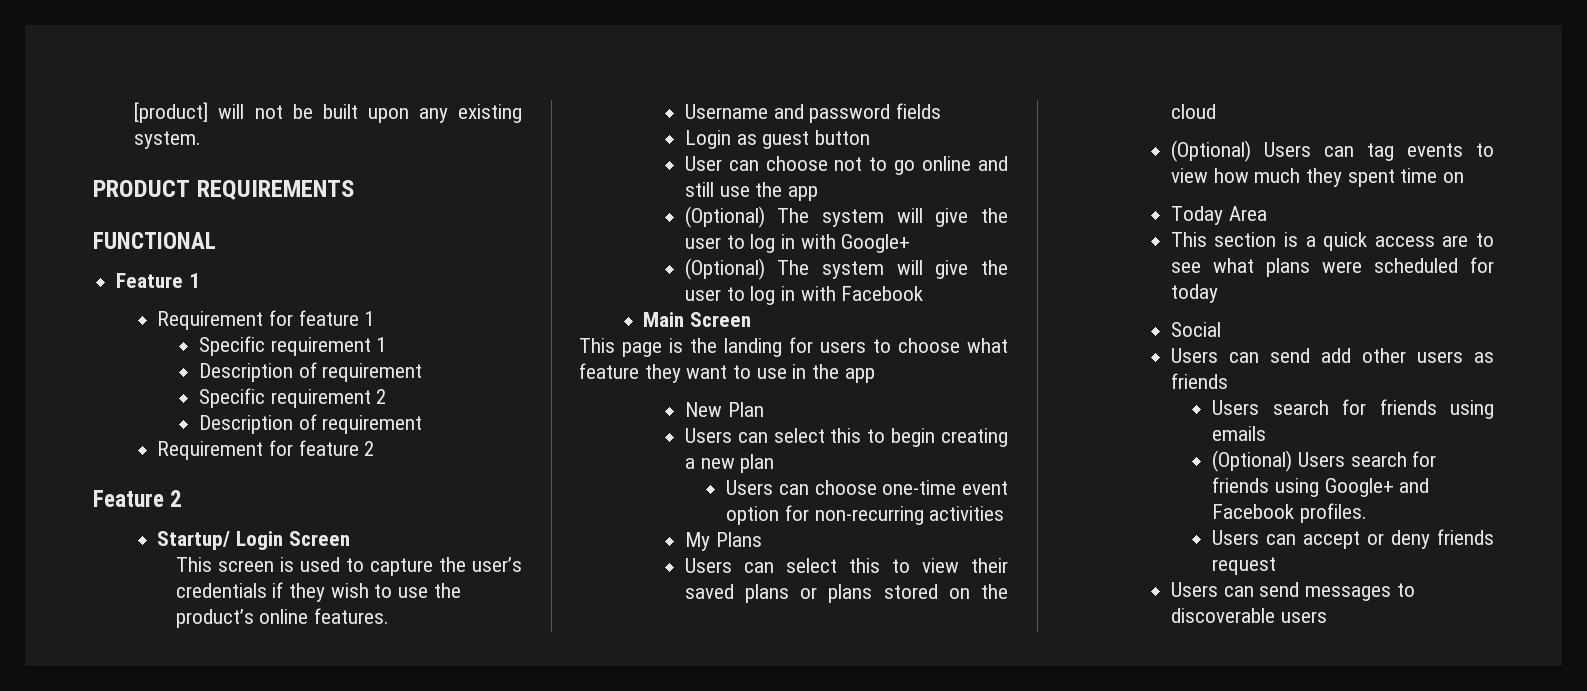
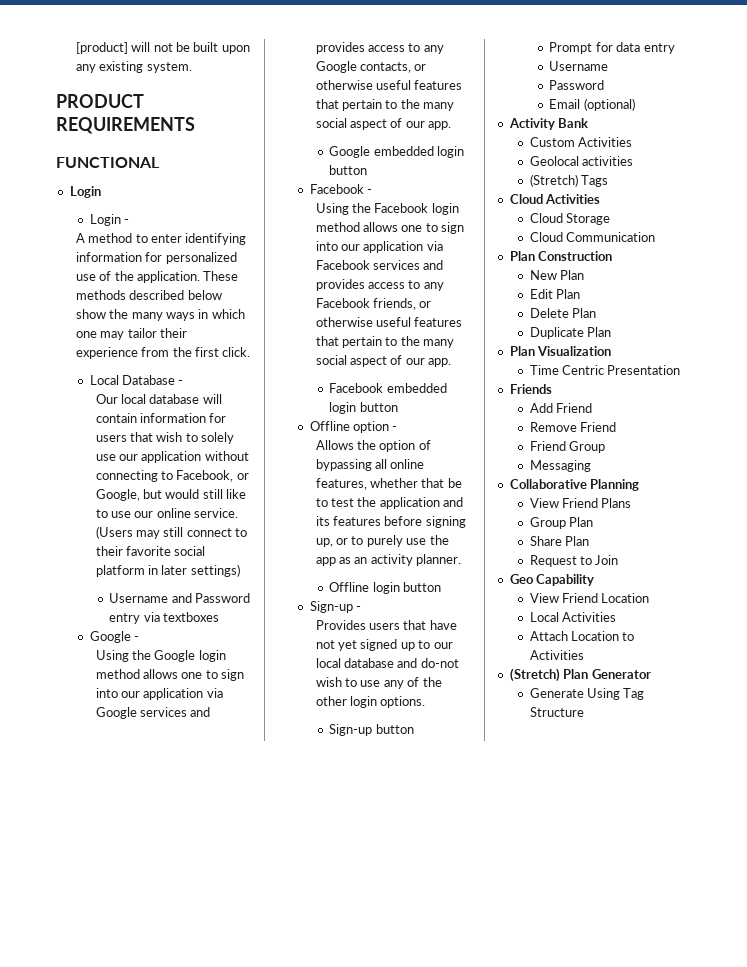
[116,273,200,288] [157,310,375,330] [198,336,387,356] [198,362,423,382] [198,388,387,408] [198,414,423,434] [157,440,375,460] [93,490,183,507] [157,531,350,550] [175,557,522,576] [175,582,461,602] [175,608,390,628] [684,103,941,123] [684,130,870,149] [684,156,1009,175] [684,182,818,201] [684,206,1008,228] [684,234,911,253] [684,258,1008,280] [684,286,924,305] [643,312,752,327] [579,337,1008,357] [579,363,875,383] [684,402,764,417] [684,428,1008,447] [684,454,775,473] [726,480,1008,495] [726,505,1005,525] [684,532,762,551] [684,558,1008,573] [684,584,1008,603] [1170,104,1216,119] [1170,140,1494,162] [1170,168,1464,187] [1170,206,1267,225] [1170,232,1494,251] [1170,257,1494,277] [1170,284,1218,303] [1170,322,1221,337] [1170,348,1494,363] [1170,373,1228,389] [1212,399,1494,419] [1212,426,1267,441] [1212,450,1437,472] [1212,477,1430,497] [1212,503,1367,523] [1212,529,1494,549] [1212,557,1277,575] [1170,582,1415,601] [1170,608,1327,623] Feature 1 // Requirement for feature 1 // Specific requirement 1 // Description of requirement // Specific requirement 2 // Description of requirement // Requirement for feature 2 // Feature 2 // Startup/ Login Screen // This screen is used to capture the user’s credentials if they wish to use the product’s online features. // Username and password fields // Login as guest button // User can choose not to go online and still use the app // (Optional) The system will give the user to log in with Google+ // (Optional) The system will give the user to log in with Facebook // Main Screen // This page is the landing for users to choose what feature they want to use in the app // New Plan // Users can select this to begin creating a new plan // Users can choose one-time event option for non-recurring activities // My Plans // Users can select this to view their saved plans or plans stored on the cloud // (Optional) Users can tag events to view how much they spent time on // Today Area // This section is a quick access are to see what plans were scheduled for today // Social // Users can send add other users as friends // Users search for friends using emails // (Optional) Users search for friends using Google+ and Facebook profiles. // Users can accept or deny friends request // Users can send messages to discoverable users -> [69,186,101,198] [89,214,129,226] [75,233,247,245] [75,252,237,264] [75,271,239,283] [75,290,222,300] [75,309,245,321] [75,328,187,340] [75,347,251,359] [89,375,184,385] [95,394,222,404] [95,413,227,423] [95,432,235,444] [95,451,249,463] [95,470,249,482] [95,489,247,501] [95,508,239,518] [95,526,248,539] [95,546,206,556] [95,564,240,577] [109,593,251,603] [109,612,220,624] [89,631,139,643] [95,650,226,662] [95,669,245,681] [95,688,223,700] [95,707,211,719] [315,42,444,54] [315,61,427,73] [315,80,463,90] [315,99,455,111] [315,118,452,130] [329,146,465,158] [329,165,368,175] [309,184,372,194] [315,203,459,215] [315,222,465,234] [315,241,443,253] [315,260,444,270] [315,279,444,291] [315,298,432,310] [315,317,463,327] [315,336,455,348] [315,355,452,367] [329,383,447,393] [329,402,398,414] [309,421,398,433] [315,440,431,452] [315,459,425,471] [315,478,462,490] [315,497,464,509] [315,516,466,528] [315,535,449,547] [315,554,462,566] [329,582,442,594] [309,601,361,613] [315,620,457,630] [315,639,453,651] [315,658,459,668] [315,677,442,689] [315,696,426,708] [329,724,414,736] [549,42,675,54] [549,61,609,71] [549,80,605,90] [549,98,635,111] [508,118,589,130] [529,137,632,147] [529,156,633,166] [529,174,608,187] [509,194,601,204] [529,213,610,225] [529,232,655,242] [509,251,613,261] [529,270,584,280] [529,289,580,299] [529,308,596,318] [529,327,611,339] [509,346,612,356] [529,365,681,375] [509,384,552,394] [529,403,592,413] [529,422,616,432] [529,441,605,453] [529,460,591,472] [509,479,640,491] [529,498,632,508] [529,517,593,529] [529,536,589,546] [529,555,619,567] [509,574,595,586] [529,593,650,603] [529,612,616,622] [529,631,635,641] [529,650,584,660] [509,668,651,682] [529,688,645,700] [529,707,584,717] Login // Login - // A method to enter identifying information for personalized use of the application. These methods described below show the many ways in which one may tailor their experience from the first click. // Local Database - // Our local database will contain information for users that wish to solely use our application without connecting to Facebook, or Google, but would still like to use our online service. (Users may still connect to their favorite social platform in later settings) // Username and Password entry via textboxes // Google - // Using the Google login method allows one to sign into our application via Google services and provides access to any Google contacts, or otherwise useful features that pertain to the many social aspect of our app. // Google embedded login button // Facebook - // Using the Facebook login method allows one to sign into our application via Facebook services and provides access to any Facebook friends, or otherwise useful features that pertain to the many social aspect of our app. // Facebook embedded login button // Offline option - // Allows the option of bypassing all online features, whether that be to test the application and its features before signing up, or to purely use the app as an activity planner. // Offline login button // Sign-up - // Provides users that have not yet signed up to our local database and do-not wish to use any of the other login options. // Sign-up button // Prompt for data entry // Username // Password // Email (optional) // Activity Bank // Custom Activities // Geolocal activities // (Stretch) Tags // Cloud Activities // Cloud Storage // Cloud Communication // Plan Construction // New Plan // Edit Plan // Delete Plan // Duplicate Plan // Plan Visualization // Time Centric Presentation // Friends // Add Friend // Remove Friend // Friend Group // Messaging // Collaborative Planning // View Friend Plans // Group Plan // Share Plan // Request to Join // Geo Capability // View Friend Location // Local Activities // Attach Location to Activities // (Stretch) Plan Generator // Generate Using Tag Structure

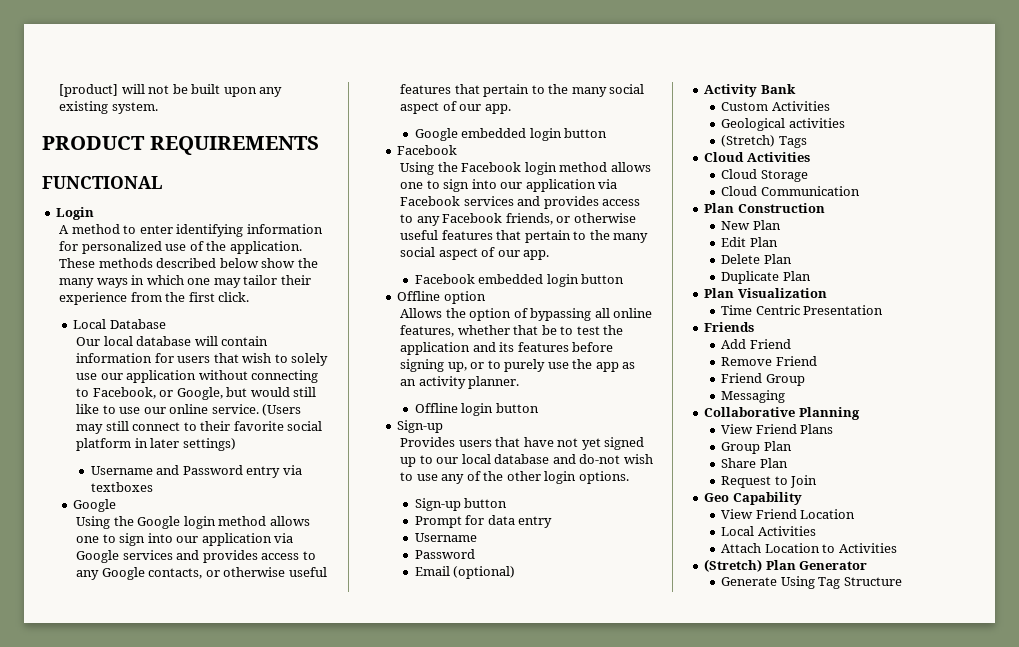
[89,214,129,226] // Login - -> (95, 213) none
[178,380,184,385] - -> (166, 324) none
[133,636,139,641] - -> (117, 505) none
[366,189,372,194] - -> (458, 150) none
[392,426,398,431] - -> (486, 297) none
[355,606,361,611] - -> (444, 426) none
[529,156,579,166] Geolocal -> [721,118,786,131] Geological

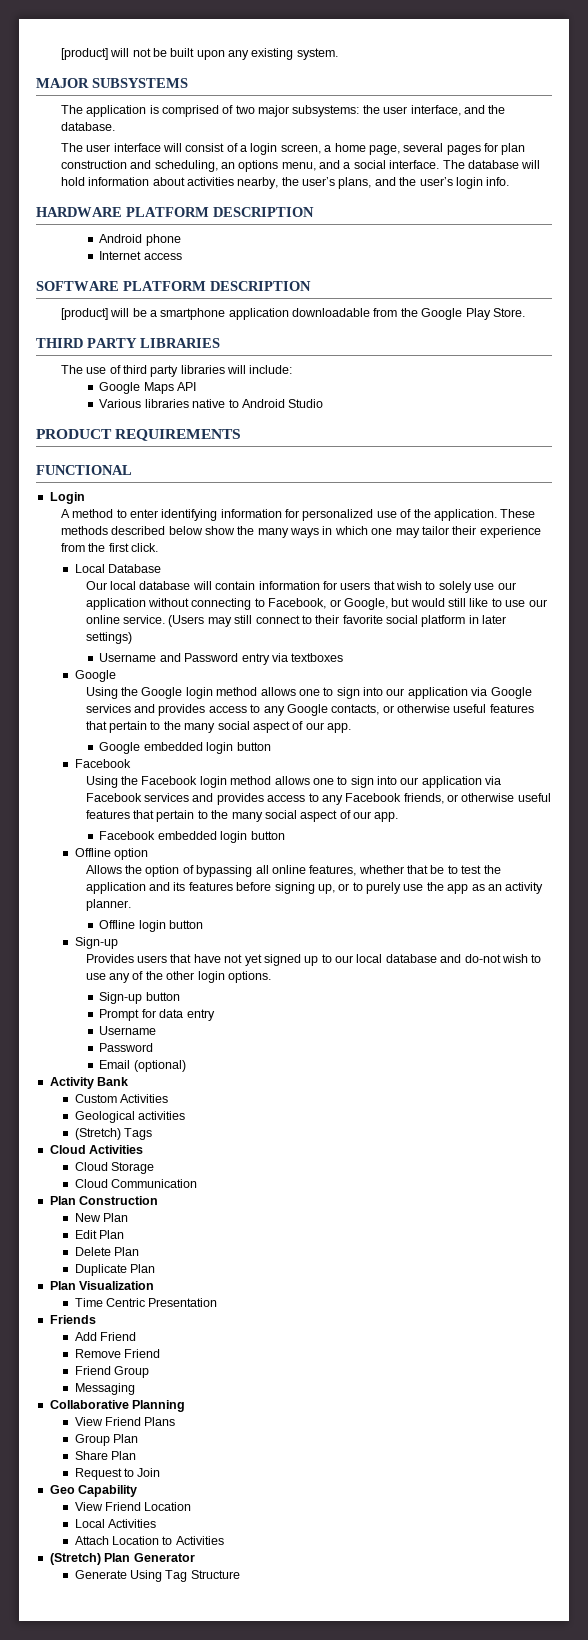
(158, 108) none -> [36,78,188,88] [60,105,506,117] [60,122,115,131] [60,143,526,155] [60,160,541,172] [60,177,510,189] [36,207,314,217] [99,234,181,246] [99,251,182,260] [36,281,311,291] [60,308,525,320] [36,338,220,348] [60,365,293,377] [99,382,197,394] [99,399,324,408] // MAJOR SUBSYSTEMS // The application is comprised of two major subsystems: the user interface, and the database. // The user interface will consist of a login screen, a home page, several pages for plan construction and scheduling, an options menu, and a social interface. The database will hold information about activities nearby, the user’s plans, and the user’s login info. // HARDWARE PLATFORM DESCRIPTION // Android phone // Internet access // SOFTWARE PLATFORM DESCRIPTION // [product] will be a smartphone application downloadable from the Google Play Store. // THIRD PARTY LIBRARIES // The use of third party libraries will include: // Google Maps API // Various libraries native to Android Studio

